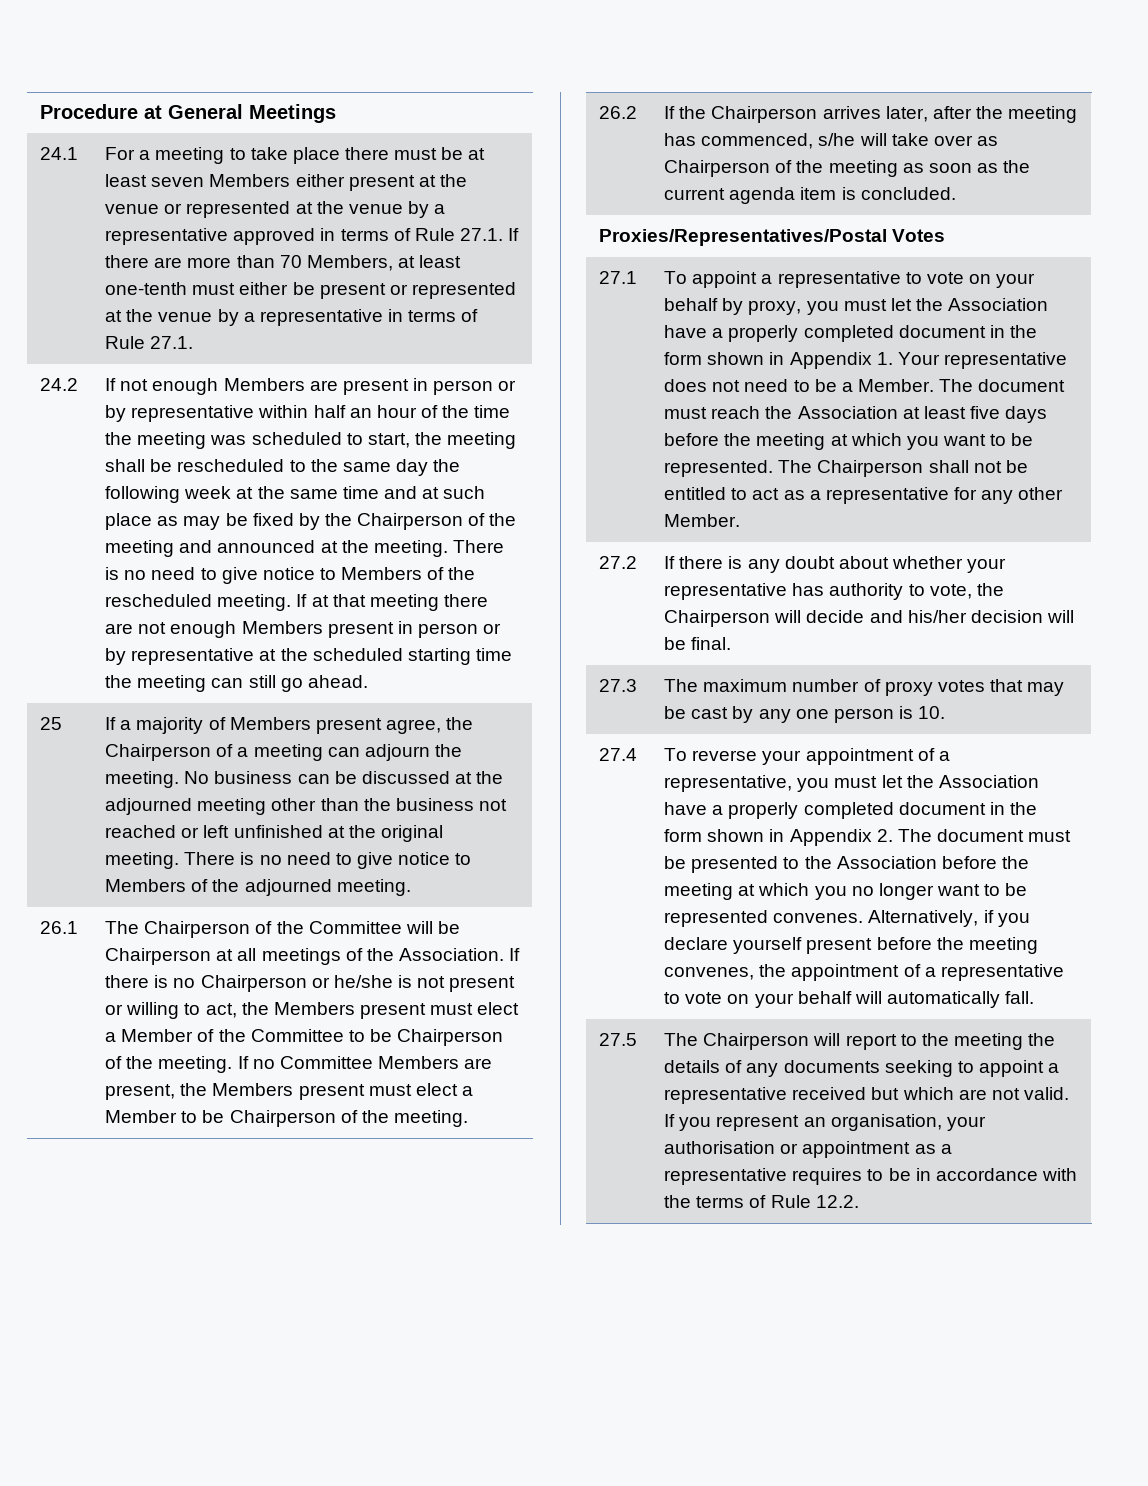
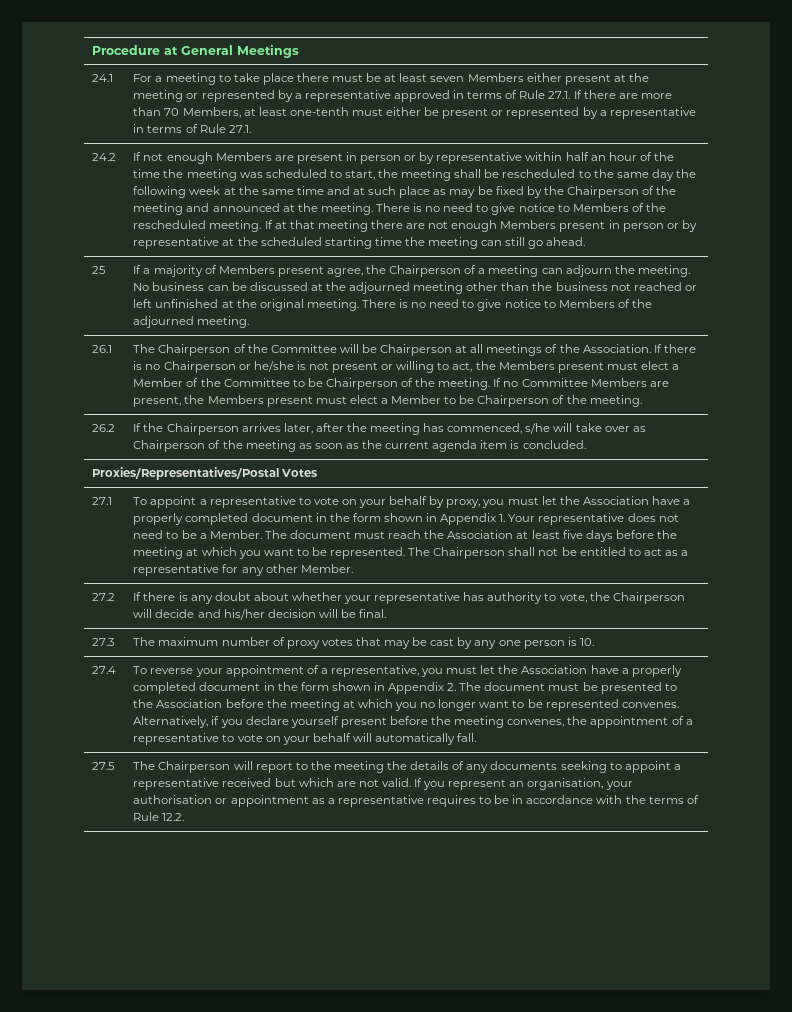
[105,201,403,218] venue or represented at the venue -> [133,90,275,102] meeting or represented
[105,309,213,322] at the venue -> (580, 113) none

